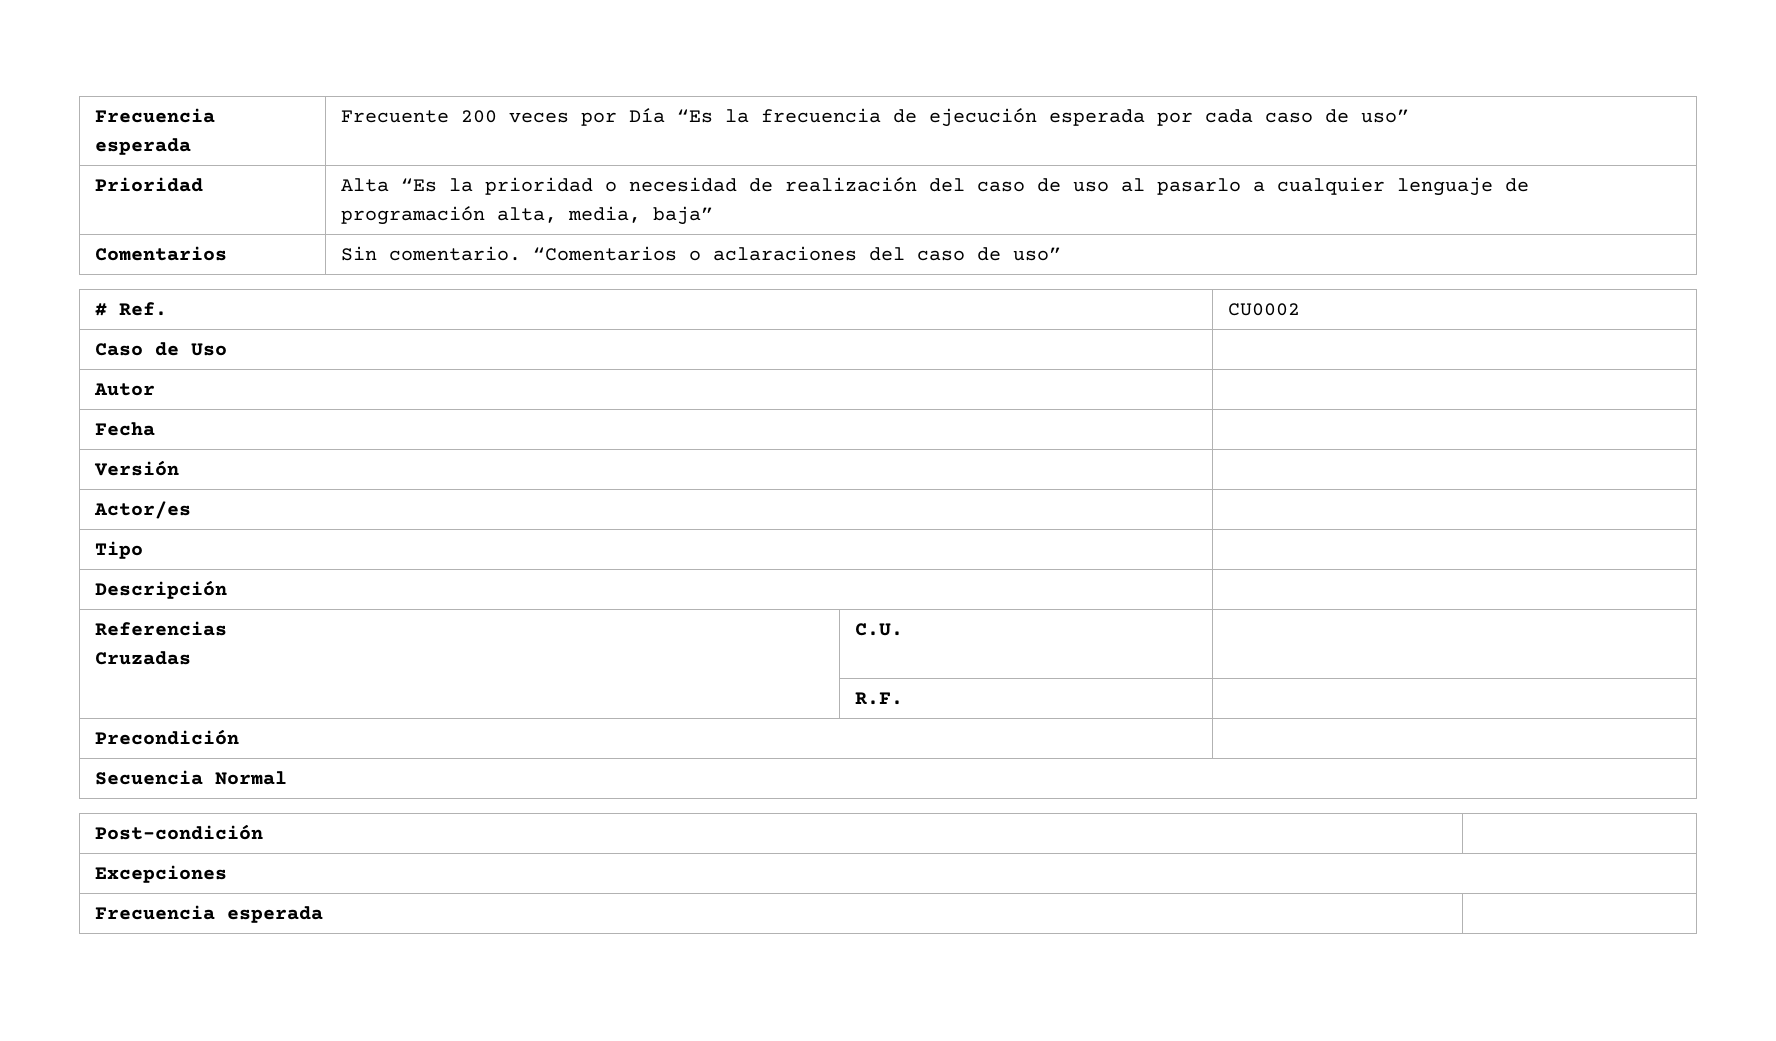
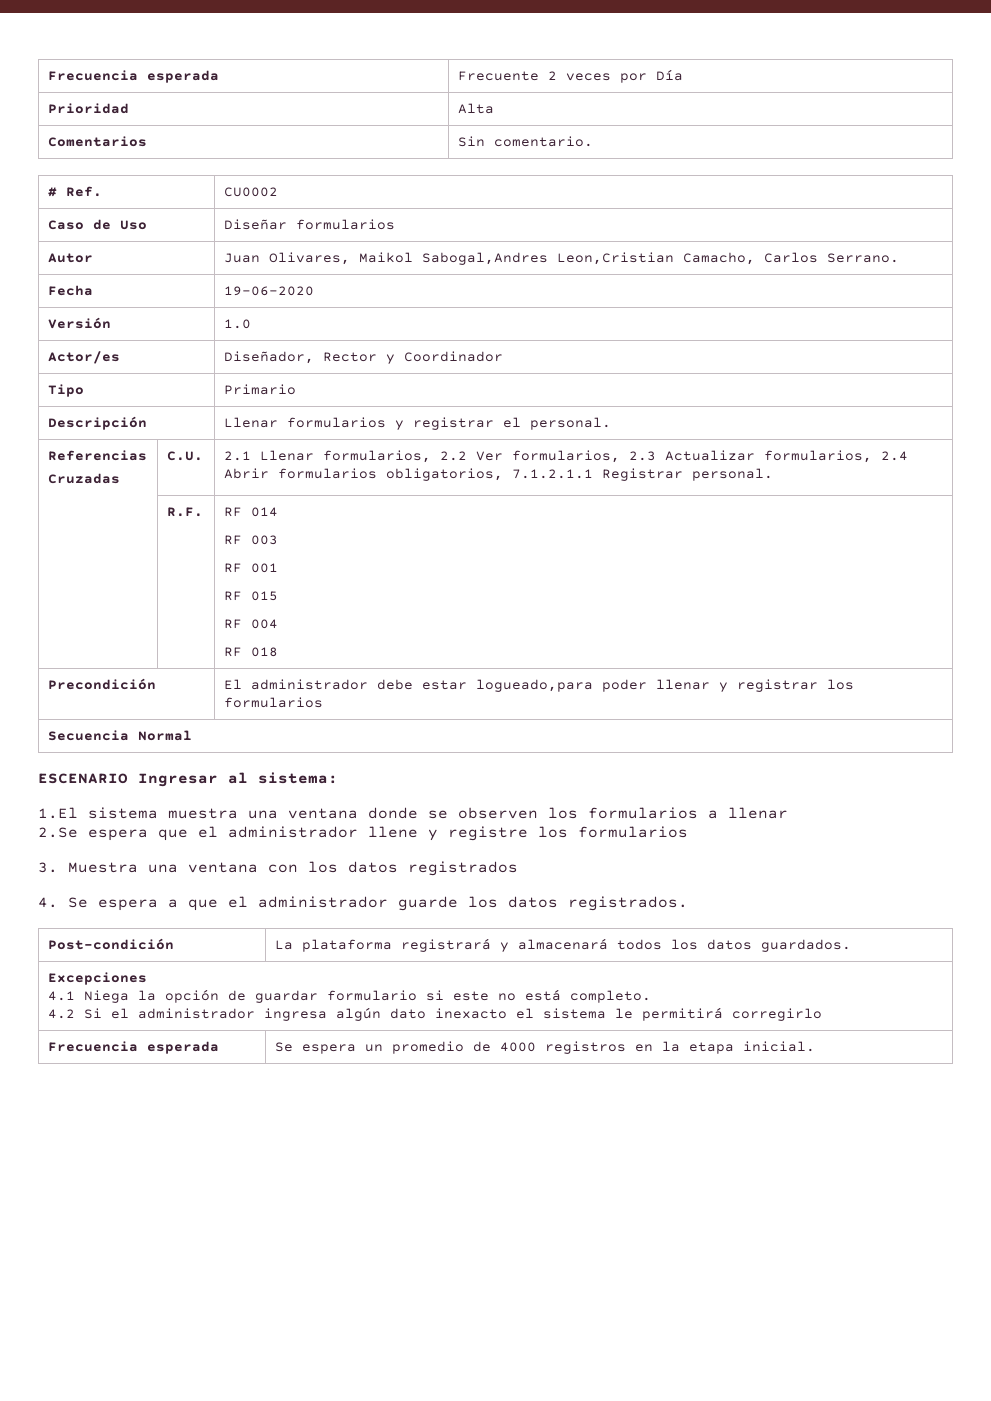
[460,110,497,123] 200 -> [547,71,557,80] 2
[676,108,1409,127] [94,177,203,192] [340,177,1529,196] [340,206,713,225] [94,246,227,261] [340,246,1061,261] “Es la frecuencia de ejecución esperada por cada caso de uso” // Prioridad | Alta “Es la prioridad o necesidad de realización del caso de uso al pasarlo a cualquier lenguaje de programación alta, media, baja” // Comentarios | Sin comentario. “Comentarios o aclaraciones del caso de uso” -> [47,103,129,114] [457,103,494,114] [47,136,147,147] [457,136,593,147] // Prioridad | Alta // Comentarios | Sin comentario.
(227, 349) none -> [223,219,395,230] Diseñar formularios
(155, 389) none -> [223,252,899,265] Juan Olivares, Maikol Sabogal,Andres Leon,Cristian Camacho, Carlos Serrano.
(155, 429) none -> [223,286,314,296] 19-06-2020
(179, 468) none -> [223,319,251,329] 1.0
(191, 510) none -> [223,351,503,364] Diseñador, Rector y Coordinador
(143, 550) none -> [223,384,296,395] Primario
[94,621,227,636] [94,651,191,665] [854,623,903,636] [854,692,903,705] [94,729,239,745] [94,770,287,785] [94,824,263,840] [94,865,227,883] [94,905,323,923] // Referencias // Cruzadas | C.U. | // | R.F. | // Precondición | // Secuencia Normal // Post-condición | // Excepciones // Frecuencia esperada | -> [223,417,611,430] [47,450,147,461] [47,473,120,484] [166,451,203,461] [223,450,908,463] [223,468,773,481] [166,507,203,517] [223,507,278,517] [223,535,278,545] [223,563,278,573] [223,591,278,601] [223,619,278,629] [223,647,278,657] [47,678,156,690] [223,679,854,692] [223,697,323,708] [47,730,192,741] [38,772,338,787] [38,807,788,819] [38,826,688,841] [38,861,518,876] [38,896,688,911] [47,938,174,950] [274,938,851,952] [47,972,147,985] [47,989,651,1003] [47,1007,822,1021] [47,1041,219,1054] [274,1041,815,1054] Llenar formularios y registrar el personal. // Referencias // Cruzadas | C.U. | 2.1 Llenar formularios, 2.2 Ver formularios, 2.3 Actualizar formularios, 2.4 Abrir formularios obligatorios, 7.1.2.1.1 Registrar personal. // | R.F. | RF 014 // RF 003 // RF 001 // RF 015 // RF 004 // RF 018 // Precondición | El administrador debe estar logueado,para poder llenar y registrar los formularios // Secuencia Normal // ESCENARIO Ingresar al sistema: // 1.El sistema muestra una ventana donde se observen los formularios a llenar // 2.Se espera que el administrador llene y registre los formularios // 3. Muestra una ventana con los datos registrados // 4. Se espera a que el administrador guarde los datos registrados. // Post-condición | La plataforma registrará y almacenará todos los datos guardados. // Excepciones // 4.1 Niega la opción de guardar formulario si este no está completo. // 4.2 Si el administrador ingresa algún dato inexacto el sistema le permitirá corregirlo // Frecuencia esperada | Se espera un promedio de 4000 registros en la etapa inicial.

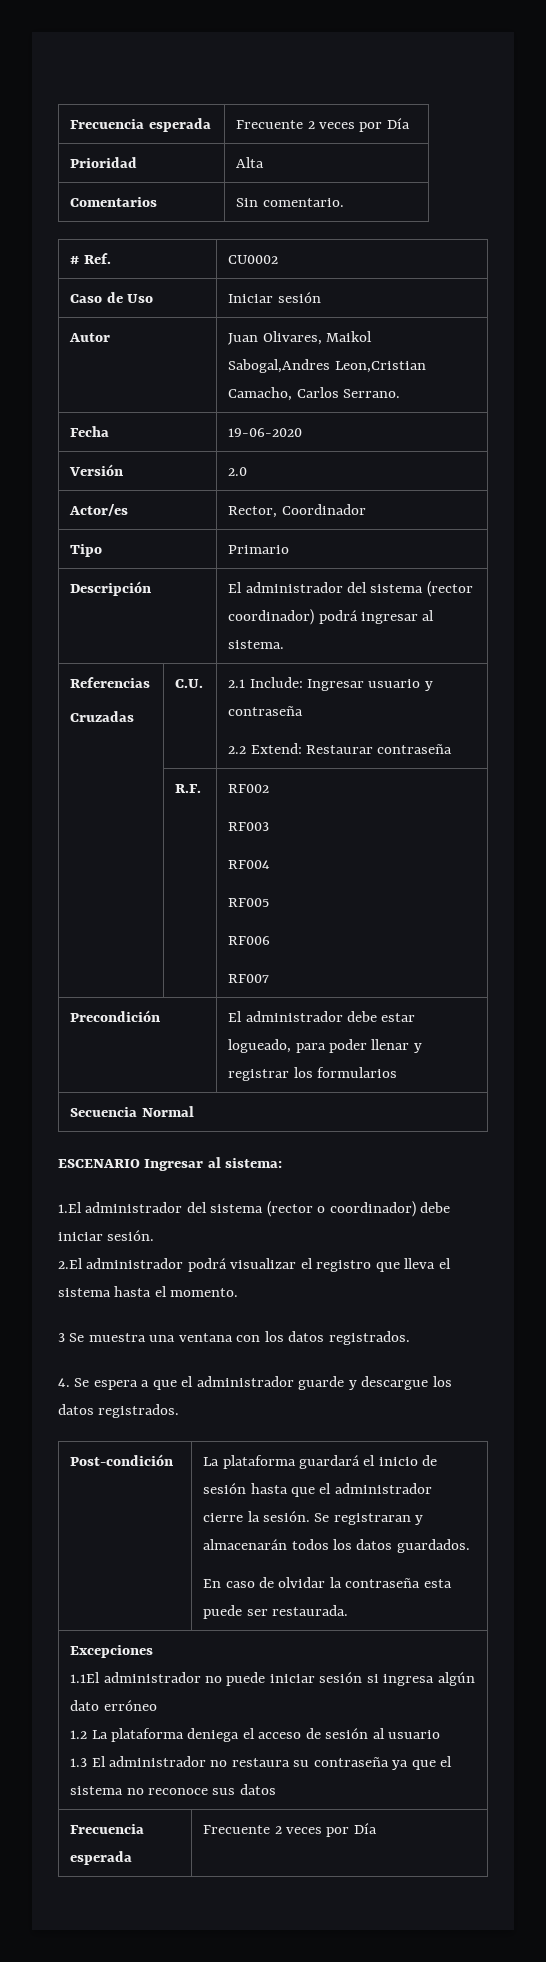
[223,219,395,230] Diseñar formularios -> [228,292,321,303] Iniciar sesión
[223,319,251,329] 1.0 -> [228,467,248,476] 2.0
[223,351,395,364] Diseñador, Rector y -> [228,506,278,518] Rector,
[223,417,611,430] [47,450,147,461] [47,473,120,484] [166,451,203,461] [223,450,908,463] [223,468,773,481] [166,507,203,517] [223,507,278,517] [223,535,278,545] [223,563,278,573] [223,591,278,601] [223,619,278,629] [223,647,278,657] Llenar formularios y registrar el personal. // Referencias // Cruzadas | C.U. | 2.1 Llenar formularios, 2.2 Ver formularios, 2.3 Actualizar formularios, 2.4 Abrir formularios obligatorios, 7.1.2.1.1 Registrar personal. // | R.F. | RF 014 // RF 003 // RF 001 // RF 015 // RF 004 // RF 018 -> [228,581,473,597] [228,609,435,625] [228,640,285,649] [70,677,151,688] [70,711,135,722] [175,679,204,688] [228,677,433,691] [228,706,304,716] [228,743,453,754] [175,784,202,793] [228,784,270,793] [228,822,270,831] [228,860,271,869] [228,898,270,907] [228,936,271,945] [228,974,270,983] El administrador del sistema (rector coordinador) podrá ingresar al sistema. // Referencias // Cruzadas | C.U. | 2.1 Include: Ingresar usuario y contraseña // 2.2 Extend: Restaurar contraseña // | R.F. | RF002 // RF003 // RF004 // RF005 // RF006 // RF007
[475,679,593,692] logueado,para -> [228,1039,326,1053] logueado, para
[88,807,788,819] [38,826,688,841] [38,862,138,873] sistema muestra una ventana donde se observen los formularios a llenar // 2.Se espera que el administrador llene y registre los formularios // 3. Muestra -> [85,1201,451,1217] [58,1230,155,1241] [58,1258,451,1272] [58,1286,239,1297] [58,1333,146,1342] administrador del sistema (rector o coordinador) debe iniciar sesión. // 2.El administrador podrá visualizar el registro que lleva el sistema hasta el momento. // 3 Se muestra
[408,861,518,876] registrados -> [328,1331,410,1345] registrados.
(458, 903) none -> [348,1376,429,1390] y descargue
[400,938,851,952] [47,972,147,985] [47,989,651,1003] [47,1007,822,1021] [47,1041,219,1054] [274,1041,815,1054] registrará y almacenará todos los datos guardados. // Excepciones // 4.1 Niega la opción de guardar formulario si este no está completo. // 4.2 Si el administrador ingresa algún dato inexacto el sistema le permitirá corregirlo // Frecuencia esperada | Se espera un promedio de 4000 registros en la etapa inicial. -> [299,1455,438,1469] [203,1483,432,1497] [203,1511,424,1525] [203,1539,470,1553] [203,1577,452,1588] [203,1605,349,1619] [70,1645,154,1658] [70,1672,475,1686] [70,1700,157,1711] [70,1728,441,1742] [70,1756,453,1770] [70,1784,276,1795] [70,1824,145,1834] [70,1851,133,1865] [203,1823,377,1837] guardará el inicio de sesión hasta que el administrador cierre la sesión. Se registraran y almacenarán todos los datos guardados. // En caso de olvidar la contraseña esta puede ser restaurada. // Excepciones // 1.1El administrador no puede iniciar sesión si ingresa algún dato erróneo // 1.2 La plataforma deniega el acceso de sesión al usuario // 1.3 El administrador no restaura su contraseña ya que el sistema no reconoce sus datos // Frecuencia esperada | Frecuente 2 veces por Día

